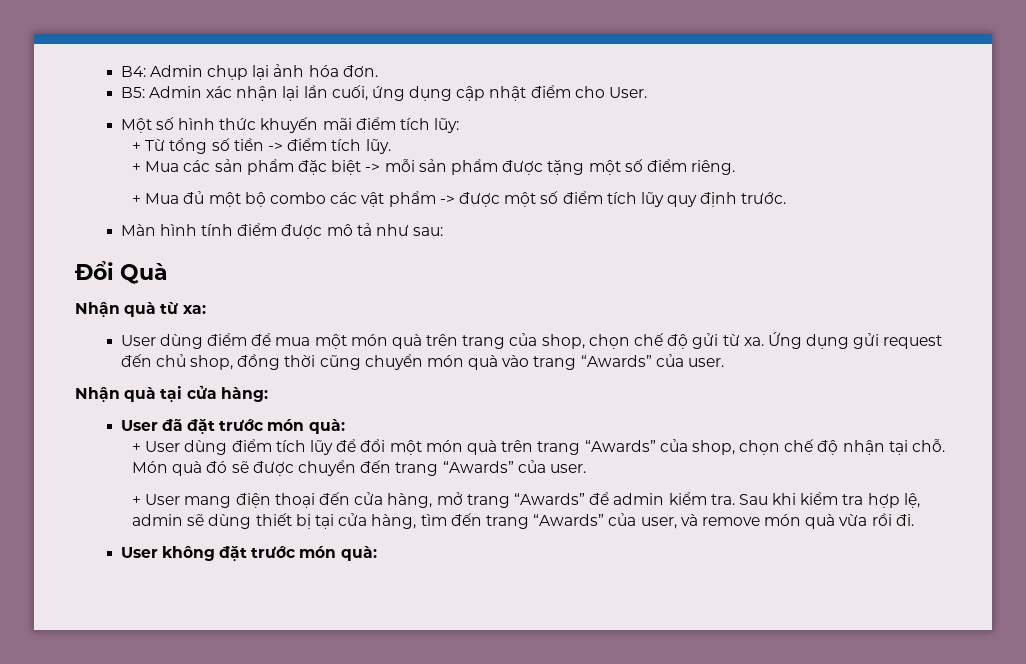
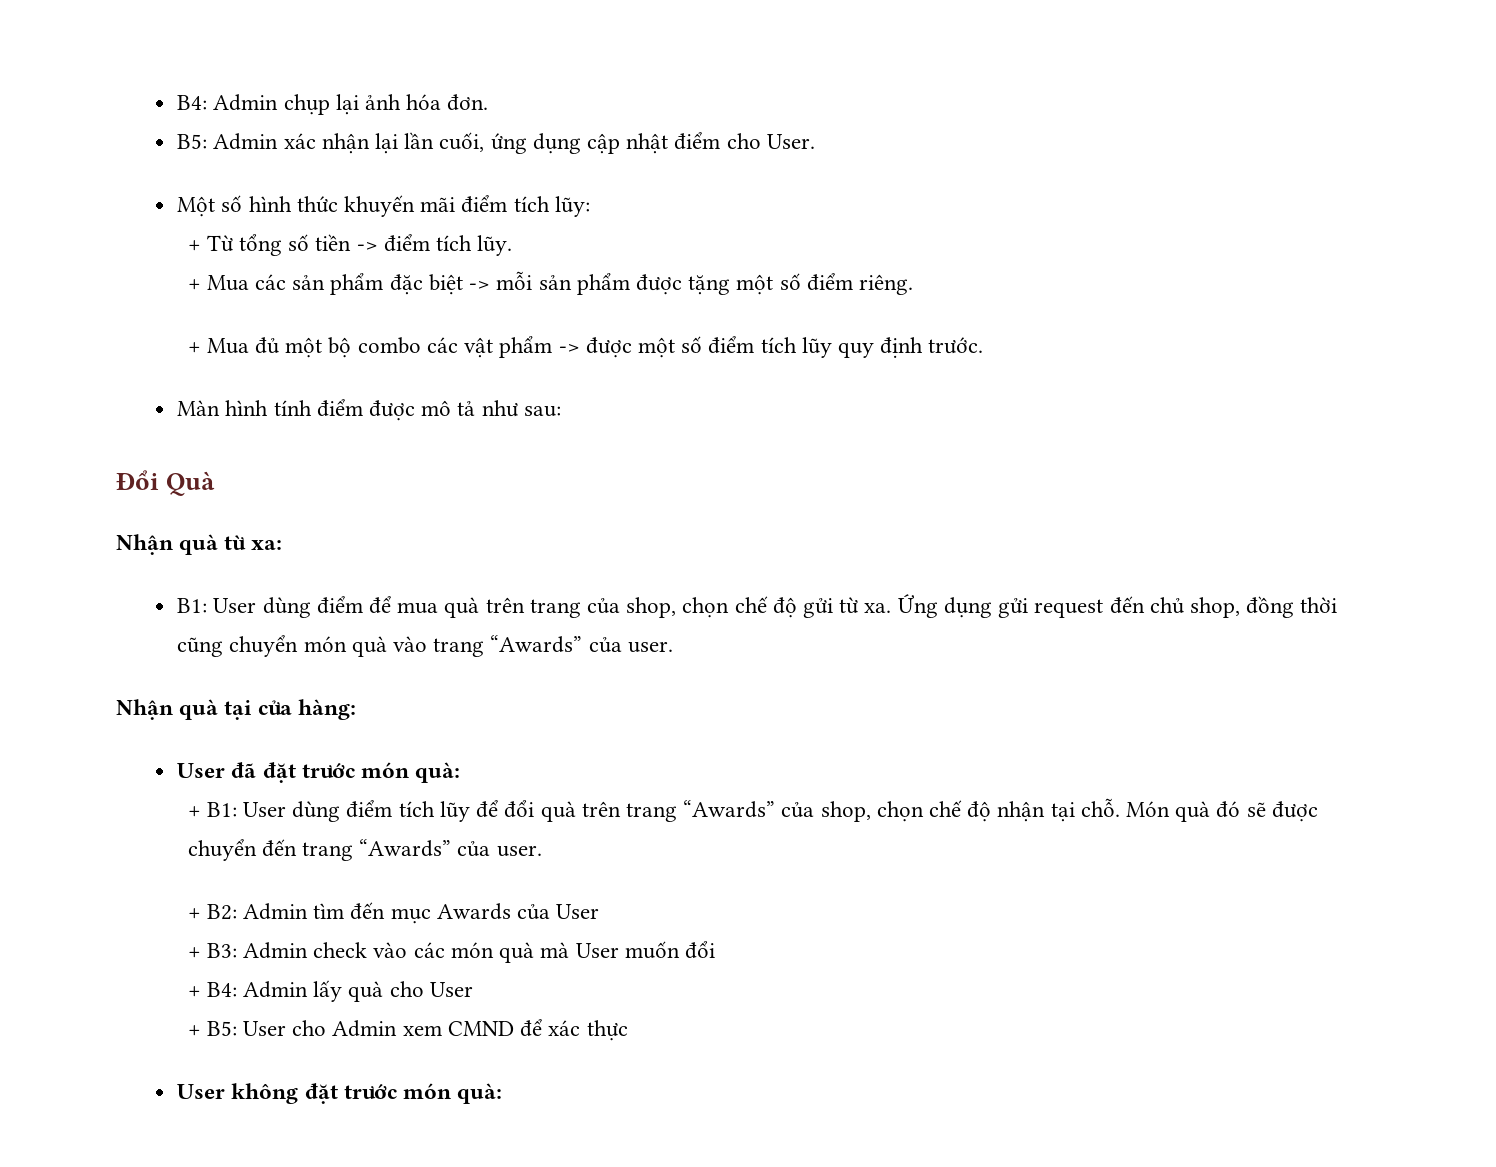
(206, 309) none -> [177,598,208,613] B1:
[314,334,388,349] một món -> (439, 608) none
(142, 447) none -> [206,802,237,817] B1:
[389,440,463,455] một món -> (535, 809) none
[145,492,920,508] [132,513,914,529] User mang điện thoại đến cửa hàng, mở trang “Awards” để admin kiểm tra. Sau khi kiểm tra hợp lệ, admin sẽ dùng thiết bị tại cửa hàng, tìm đến trang “Awards” của user, và remove món quà vừa rồi đi. -> [206,902,600,924] [187,941,715,963] [187,980,473,1002] [187,1019,628,1041] B2: Admin tìm đến mục Awards của User // + B3: Admin check vào các món quà mà User muốn đổi // + B4: Admin lấy quà cho User // + B5: User cho Admin xem CMND để xác thực

